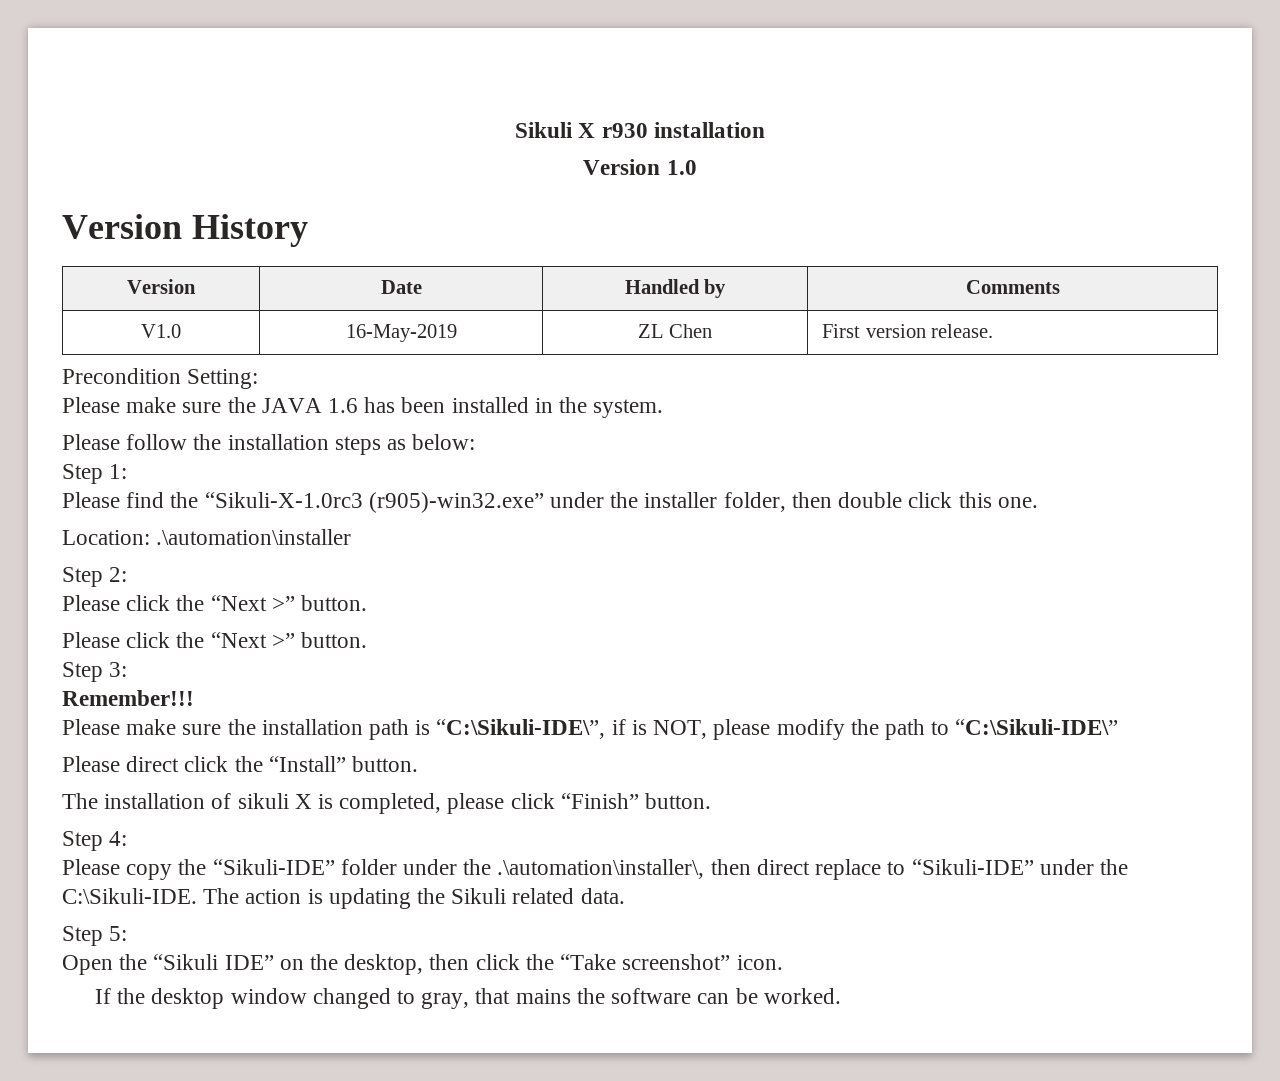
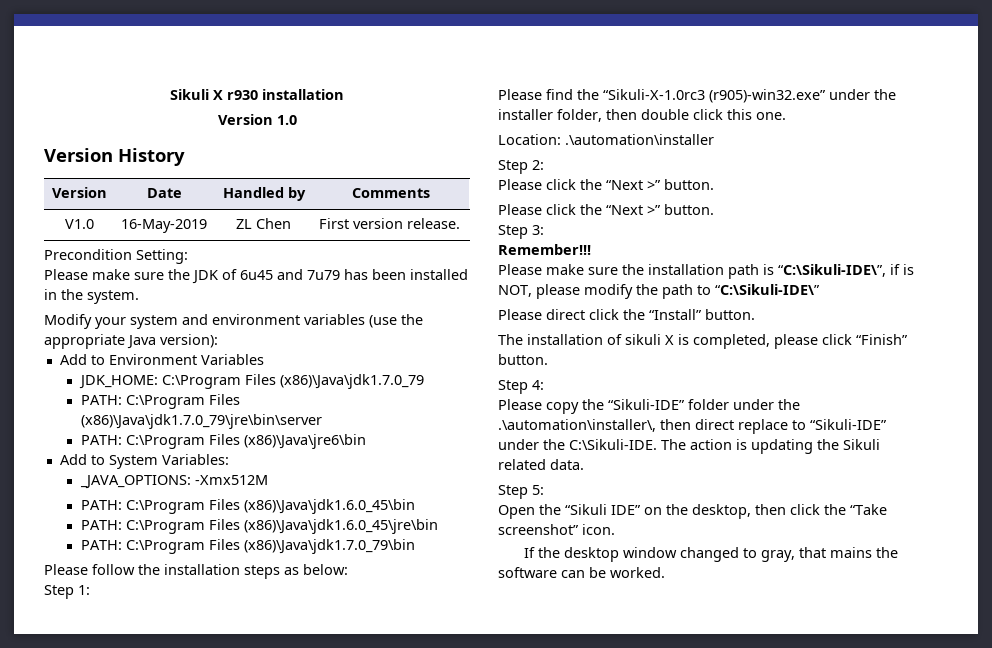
[261,398,359,413] JAVA 1.6 -> [192,269,340,284] JDK of 6u45 and 7u79
(664, 408) none -> [44,314,423,329] [44,334,218,349] [59,354,264,365] [78,374,424,389] [80,394,240,409] [80,414,322,429] [80,434,366,449] [59,454,229,469] [79,475,268,489] [80,499,415,514] [80,519,438,534] [80,539,415,554] // Modify your system and environment variables (use the appropriate Java version): // Add to Environment Variables // JDK_HOME: C:\Program Files (x86)\Java\jdk1.7.0_79 // PATH: C:\Program Files (x86)\Java\jdk1.7.0_79\jre\bin\server // PATH: C:\Program Files (x86)\Java\jre6\bin // Add to System Variables: // _JAVA_OPTIONS: -Xmx512M // PATH: C:\Program Files (x86)\Java\jdk1.6.0_45\bin // PATH: C:\Program Files (x86)\Java\jdk1.6.0_45\jre\bin // PATH: C:\Program Files (x86)\Java\jdk1.7.0_79\bin

